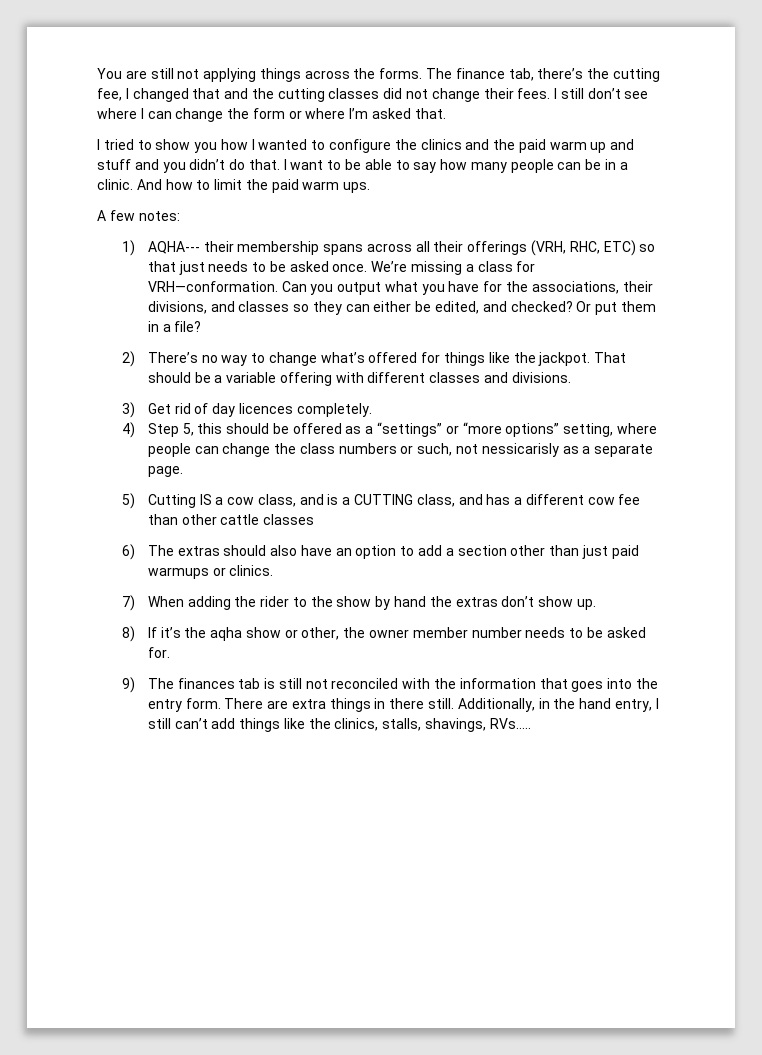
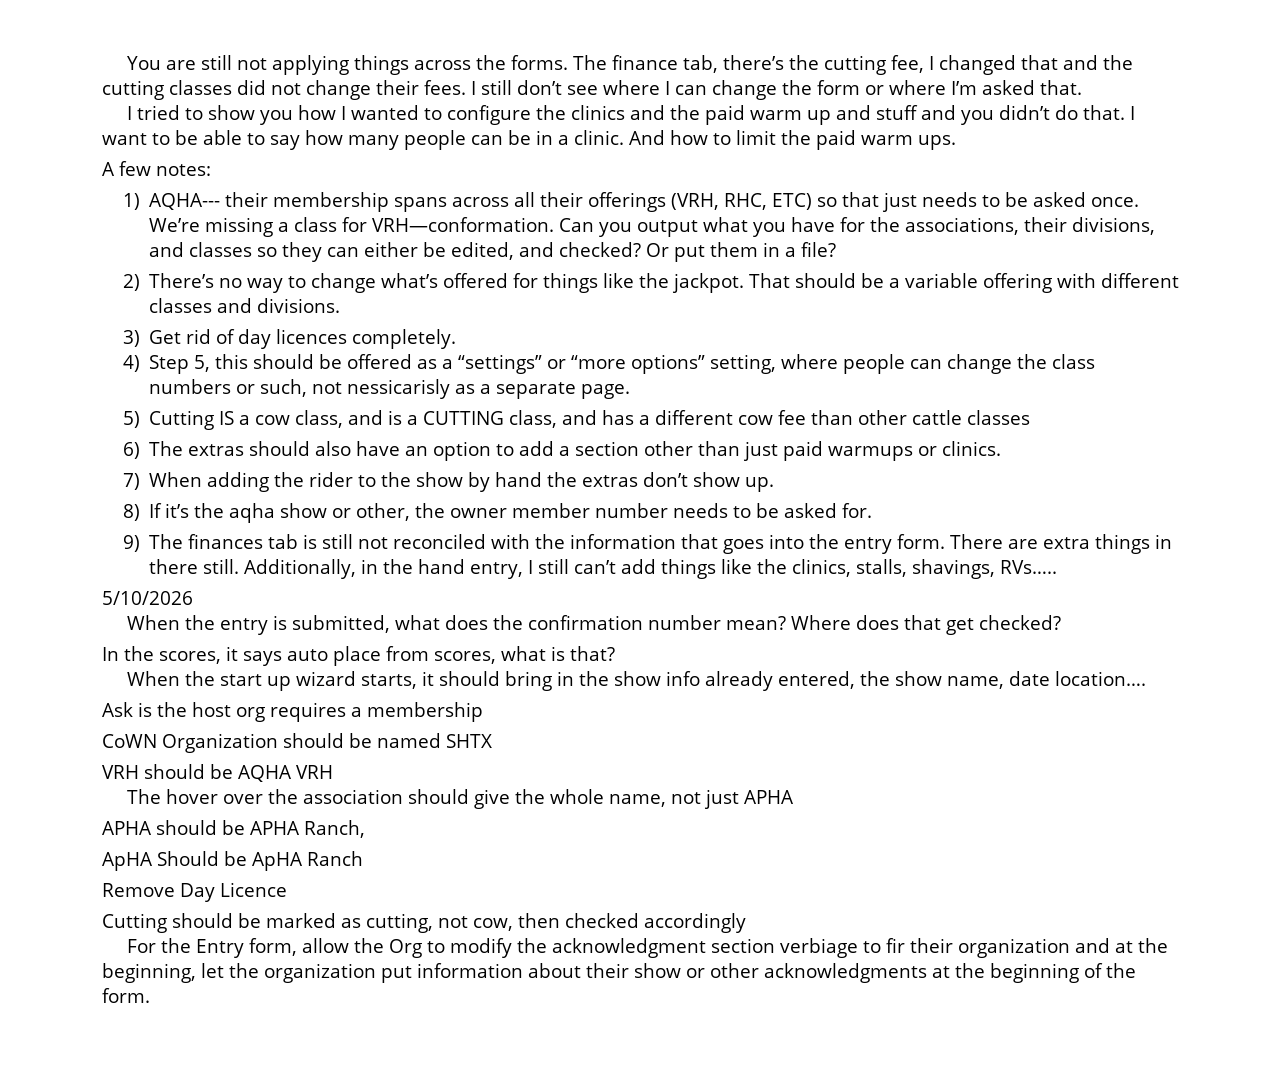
(531, 723) none -> [102,591,193,605] [126,615,1061,635] [102,646,615,666] [126,671,1146,691] [102,702,483,722] [102,733,492,753] [102,764,333,782] [126,789,794,809] [102,820,365,838] [102,851,363,871] [102,882,287,902] [102,913,746,933] [126,938,1168,958] [102,963,1136,983] [102,988,150,1003] // 5/10/2026 // When the entry is submitted, what does the confirmation number mean? Where does that get checked? // In the scores, it says auto place from scores, what is that? // When the start up wizard starts, it should bring in the show info already entered, the show name, date location…. // Ask is the host org requires a membership // CoWN Organization should be named SHTX // VRH should be AQHA VRH // The hover over the association should give the whole name, not just APHA // APHA should be APHA Ranch, // ApHA Should be ApHA Ranch // Remove Day Licence // Cutting should be marked as cutting, not cow, then checked accordingly // For the Entry form, allow the Org to modify the acknowledgment section verbiage to fir their organization and at the beginning, let the organization put information about their show or other acknowledgments at the beginning of the form.

